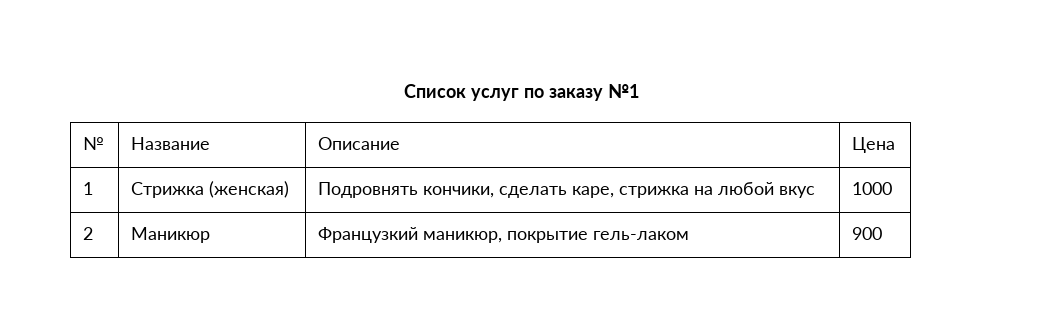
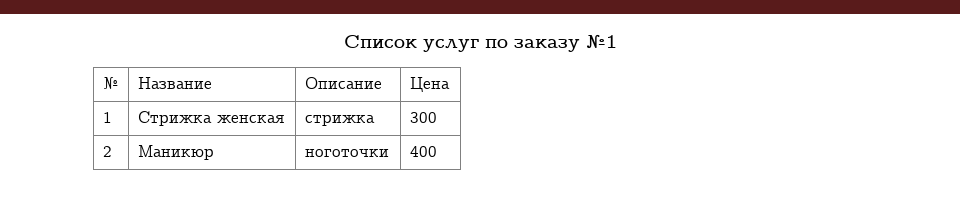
[209,181,290,198] [318,182,816,198] [852,182,893,195] [83,227,94,240] [131,227,211,243] [318,227,690,243] [852,227,883,240] (женская) | Подровнять кончики, сделать каре, стрижка на любой вкус | 1000 // 2 | Маникюр | Французкий маникюр, покрытие гель-лаком | 900 -> [216,115,284,123] [304,114,375,126] [409,112,437,123] [102,146,112,157] [137,145,214,160] [304,149,389,157] [409,146,437,157] женская | стрижка | 300 // 2 | Маникюр | ноготочки | 400

